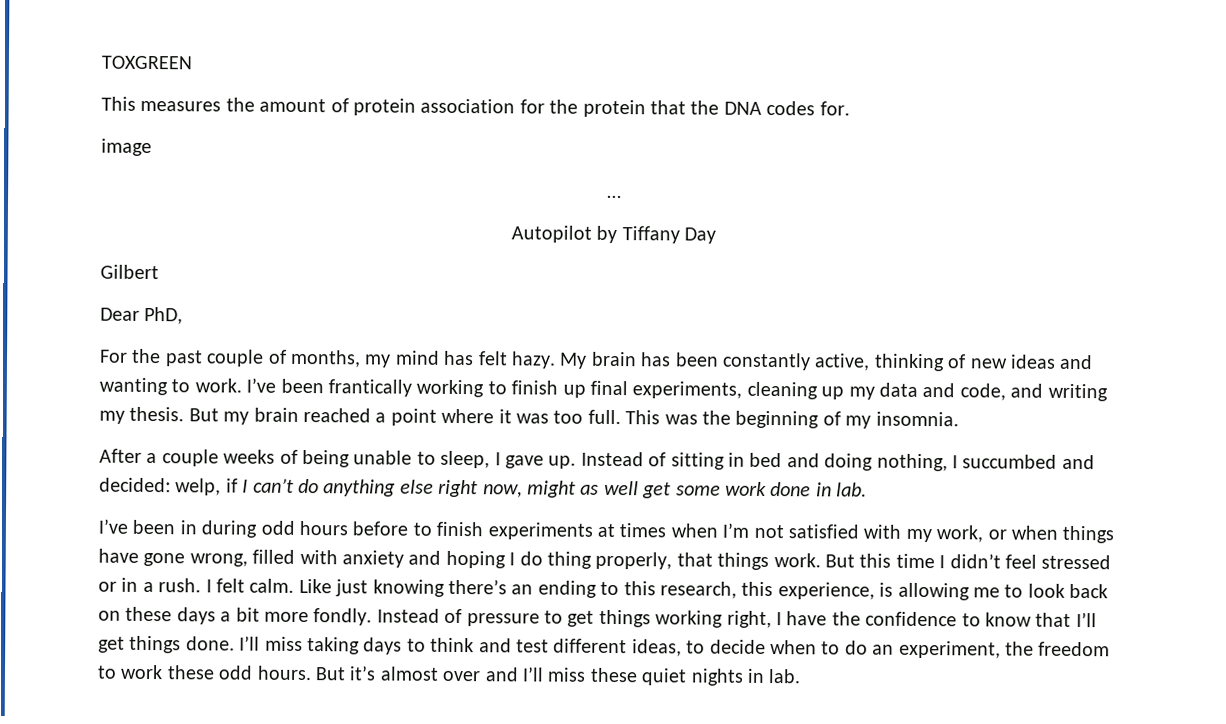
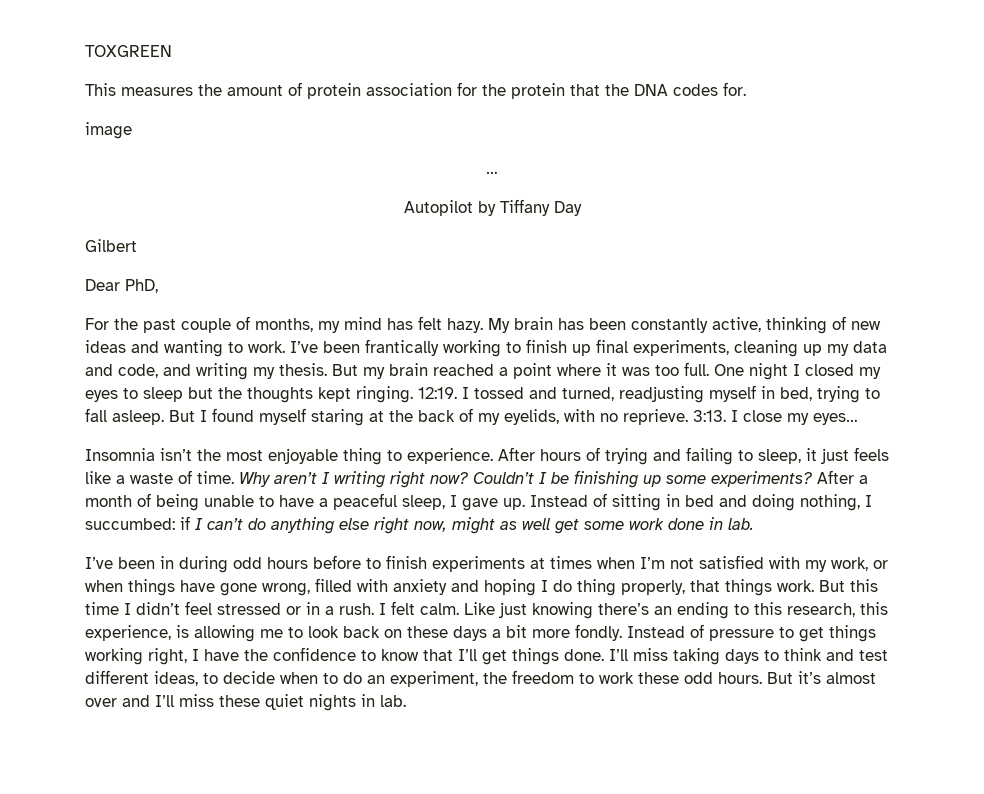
[625,410,959,429] [99,448,276,467] This was the beginning of my insomnia. // After a couple weeks -> [714,363,881,380] [85,385,880,403] [85,408,858,426] [85,447,889,465] [85,470,868,488] [85,495,132,507] One night I closed my eyes to sleep but the thoughts kept ringing. 12:19. I tossed and turned, readjusting myself in bed, trying to fall asleep. But I found myself staring at the back of my eyelids, with no reprieve. 3:13. I close my eyes… // Insomnia isn’t the most enjoyable thing to experience. After hours of trying and failing to sleep, it just feels like a waste of time. Why aren’t I writing right now? Couldn’t I be finishing up some experiments? After a month
(436, 458) none -> [279,493,397,510] have a peaceful
[962,454,1095,470] [99,477,222,496] succumbed and decided: welp, -> [85,518,175,530] succumbed:

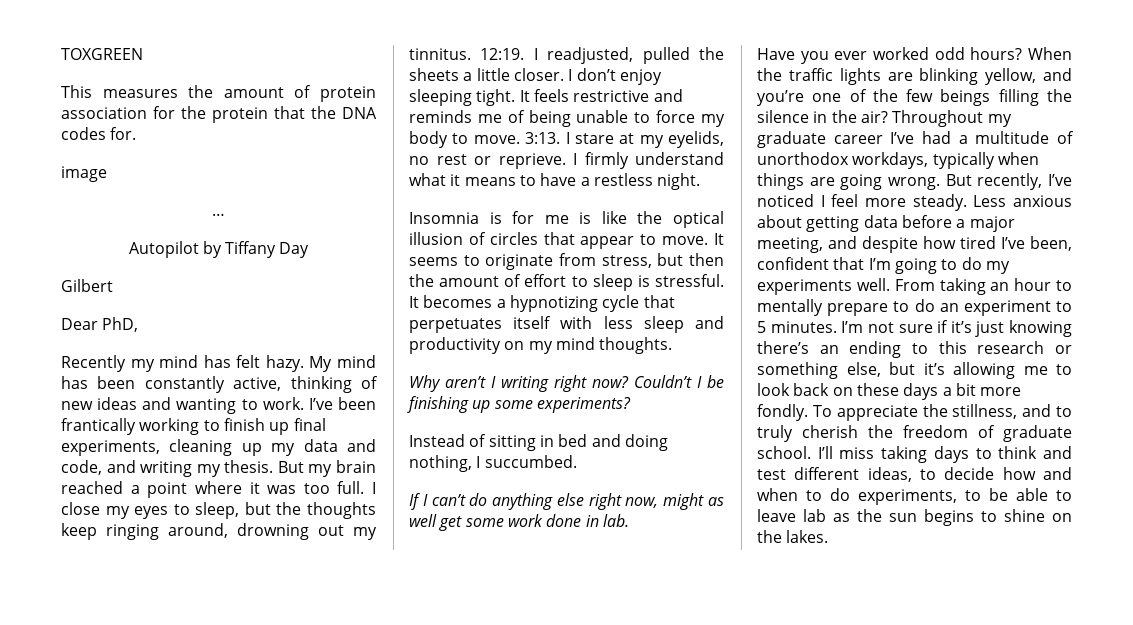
[85,316,313,333] For the past couple of months, -> [61,355,126,372] Recently
[514,317,553,330] brain -> [337,355,376,368] mind
[714,363,854,380] One night I closed -> [372,482,376,494] [61,502,100,515] I close
[143,387,183,402] sleep -> [195,502,240,519] sleep,
[318,385,880,403] [85,408,858,426] [85,447,889,465] [85,470,234,484] kept ringing. 12:19. I tossed and turned, readjusting myself in bed, trying to fall asleep. But I found myself staring at the back of my eyelids, with no reprieve. 3:13. I close my eyes… // Insomnia isn’t the most enjoyable thing to experience. After hours of trying and failing to sleep, it just feels like a waste of time. -> [61,523,377,540] [409,47,724,64] [409,68,662,85] [409,89,683,106] [409,110,725,127] [409,131,724,148] [409,152,724,169] [409,173,701,190] [409,211,724,228] [409,232,724,249] [409,253,724,270] [409,274,724,291] [409,295,675,312] [409,316,724,333] [409,337,673,354] keep ringing around, drowning out my tinnitus. 12:19. I readjusted, pulled the sheets a little closer. I don’t enjoy sleeping tight. It feels restrictive and reminds me of being unable to force my body to move. 3:13. I stare at my eyelids, no rest or reprieve. I firmly understand what it means to have a restless night. // Insomnia is for me is like the optical illusion of circles that appear to move. It seems to originate from stress, but then the amount of effort to sleep is stressful. It becomes a hypnotizing cycle that perpetuates itself with less sleep and productivity on my mind thoughts. //
[817,470,868,484] [85,493,525,511] After a month of being unable to have a peaceful sleep, I gave up. -> (631, 405) //
[85,516,190,530] succumbed: if -> [484,455,577,468] [409,493,421,510] succumbed. // If
[85,555,888,573] [85,578,878,596] [85,601,495,615] I’ve been in during odd hours before to finish experiments at times when I’m not satisfied with my work, or when things have gone wrong, filled with anxiety and hoping I do thing properly, that things work. But this time I didn’t feel stressed or in a rush. I felt calm. Like -> [757,47,1072,64] [757,68,1072,85] [757,89,1072,106] [757,110,1012,127] [757,131,1074,148] [757,152,1039,169] [757,173,1072,190] [757,194,1072,211] [757,215,1015,232] [757,236,1072,253] [757,257,1010,274] [757,278,1072,295] [757,299,1072,316] [757,320,972,333] Have you ever worked odd hours? When the traffic lights are blinking yellow, and you’re one of the few beings filling the silence in the air? Throughout my graduate career I’ve had a multitude of unorthodox workdays, typically when things are going wrong. But recently, I’ve noticed I feel more steady. Less anxious about getting data before a major meeting, and despite how tired I’ve been, confident that I’m going to do my experiments well. From taking an hour to mentally prepare to do an experiment to 5 minutes. I’m not sure if it’s
[787,602,888,617] [85,625,189,641] research, this experience, is -> [977,341,1072,354] [757,362,945,379] research or something else, but it’s
[627,624,876,642] [85,647,604,665] Instead of pressure to get things working right, I have the confidence to know that I’ll get things done. -> [812,404,1072,421] [757,425,1072,442] [757,446,811,459] To appreciate the stillness, and to truly cherish the freedom of graduate school.
(275, 677) none -> [1002,467,1072,480] how and
[367,670,876,687] [85,694,406,711] an experiment, the freedom to work these odd hours. But it’s almost over and I’ll miss these quiet nights in lab. -> [858,488,1072,505] [757,509,1072,526] [757,530,829,543] experiments, to be able to leave lab as the sun begins to shine on the lakes.

